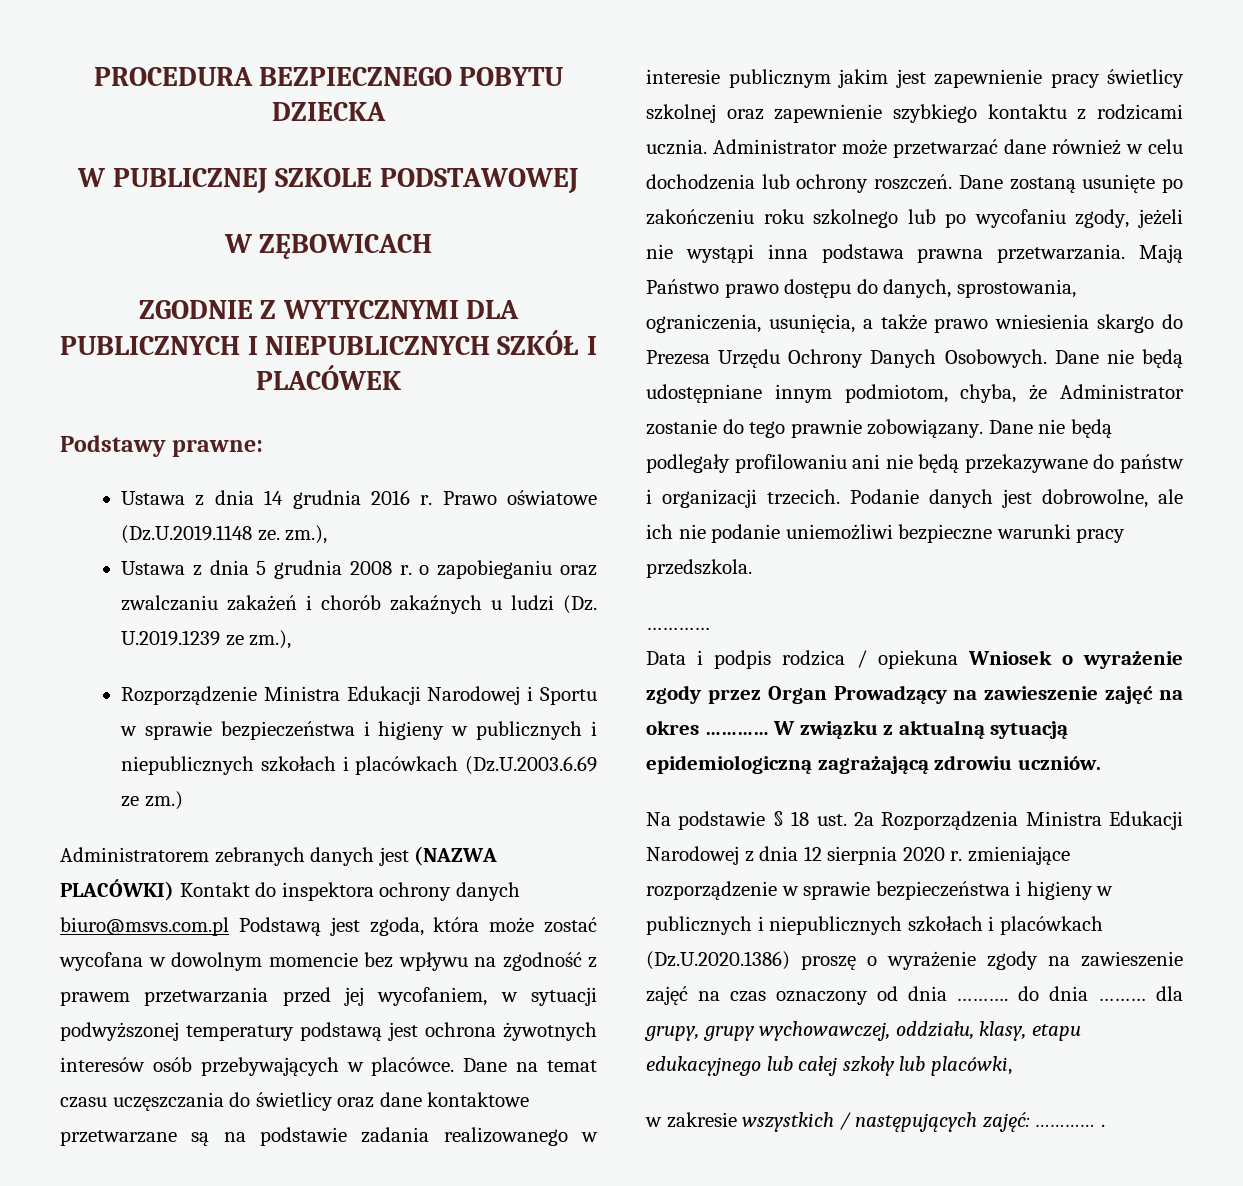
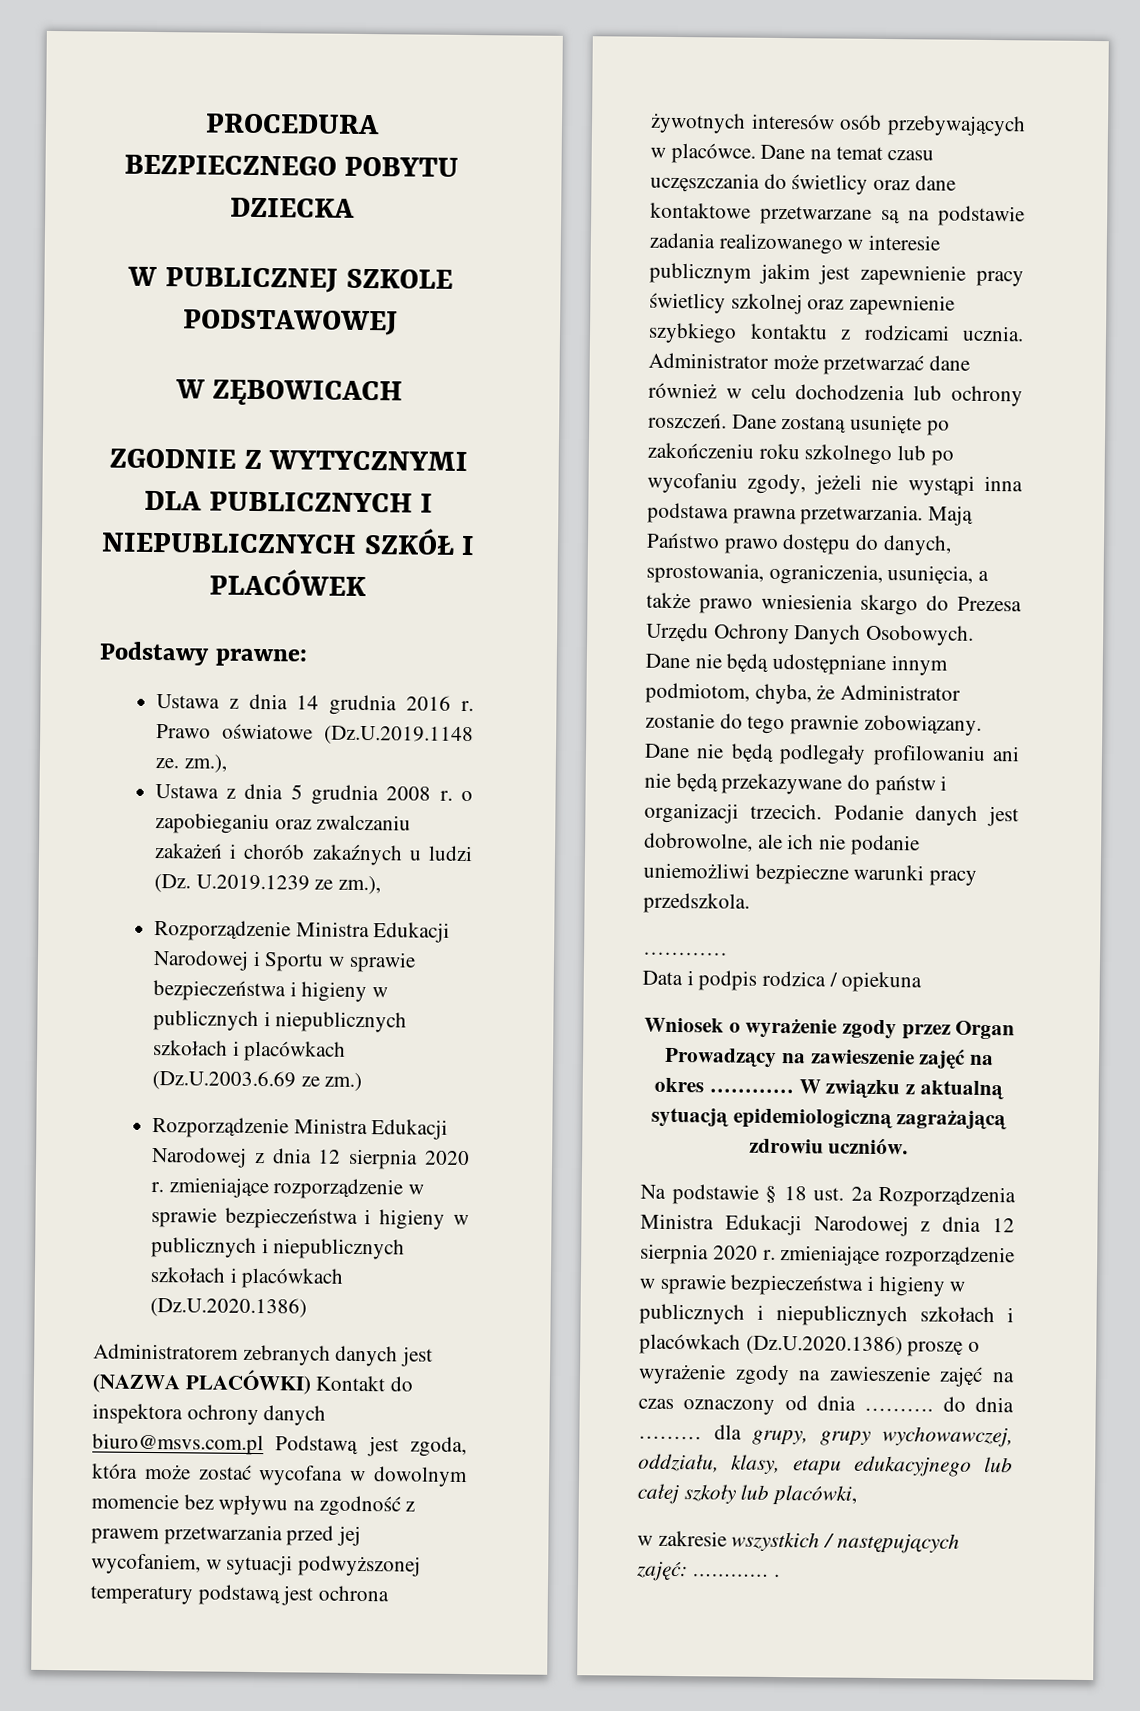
(183, 800) none -> [151,1116,449,1140] [150,1146,470,1170] [150,1177,424,1200] [150,1206,469,1230] [150,1236,406,1260] [149,1266,345,1289] [149,1296,307,1318] // Rozporządzenie Ministra Edukacji Narodowej z dnia 12 sierpnia 2020 r. zmieniające rozporządzenie w sprawie bezpieczeństwa i higieny w publicznych i niepublicznych szkołach i placówkach (Dz.U.2020.1386)
(958, 659) none -> (923, 982) //

